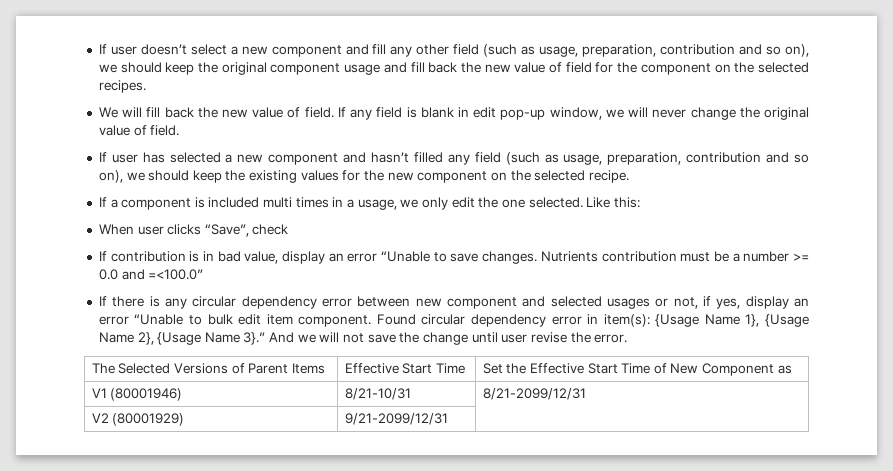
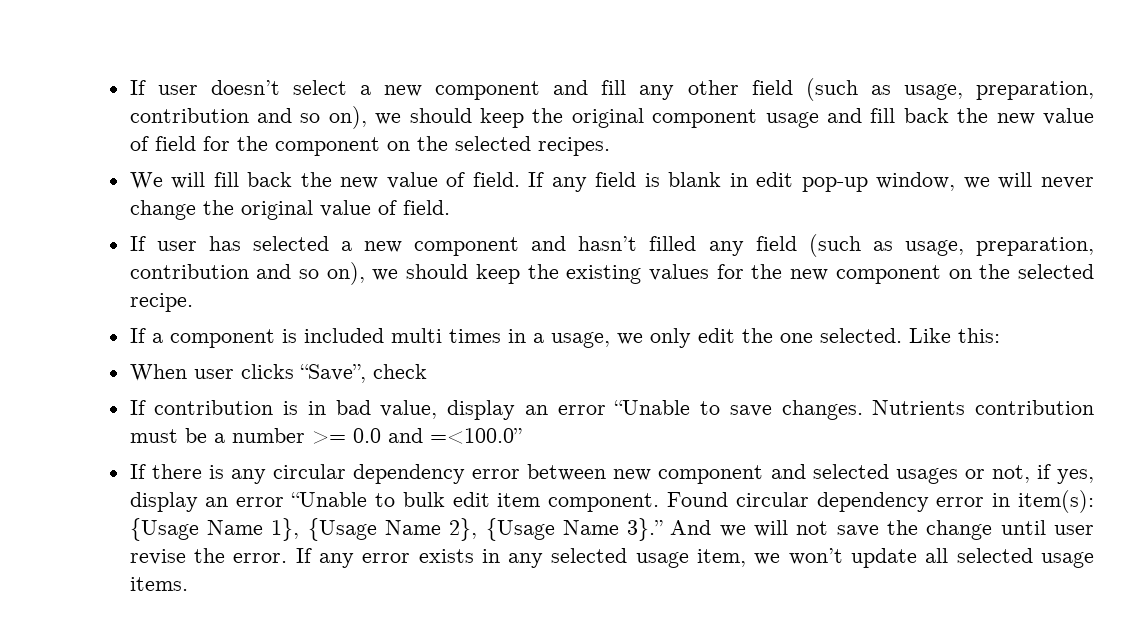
[91,363,325,374] [344,363,465,374] [482,363,792,376] [91,388,183,401] [344,388,411,400] [482,388,586,400] [91,413,185,426] [344,413,448,425] // The Selected Versions of Parent Items | Effective Start Time | Set the Effective Start Time of New Component as // V1 (80001946) | 8/21-10/31 | 8/21-2099/12/31 // V2 (80001929) | 9/21-2099/12/31 | -> [295,548,1095,568] [129,577,188,591] If any error exists in any selected usage item, we won’t update all selected usage items.

